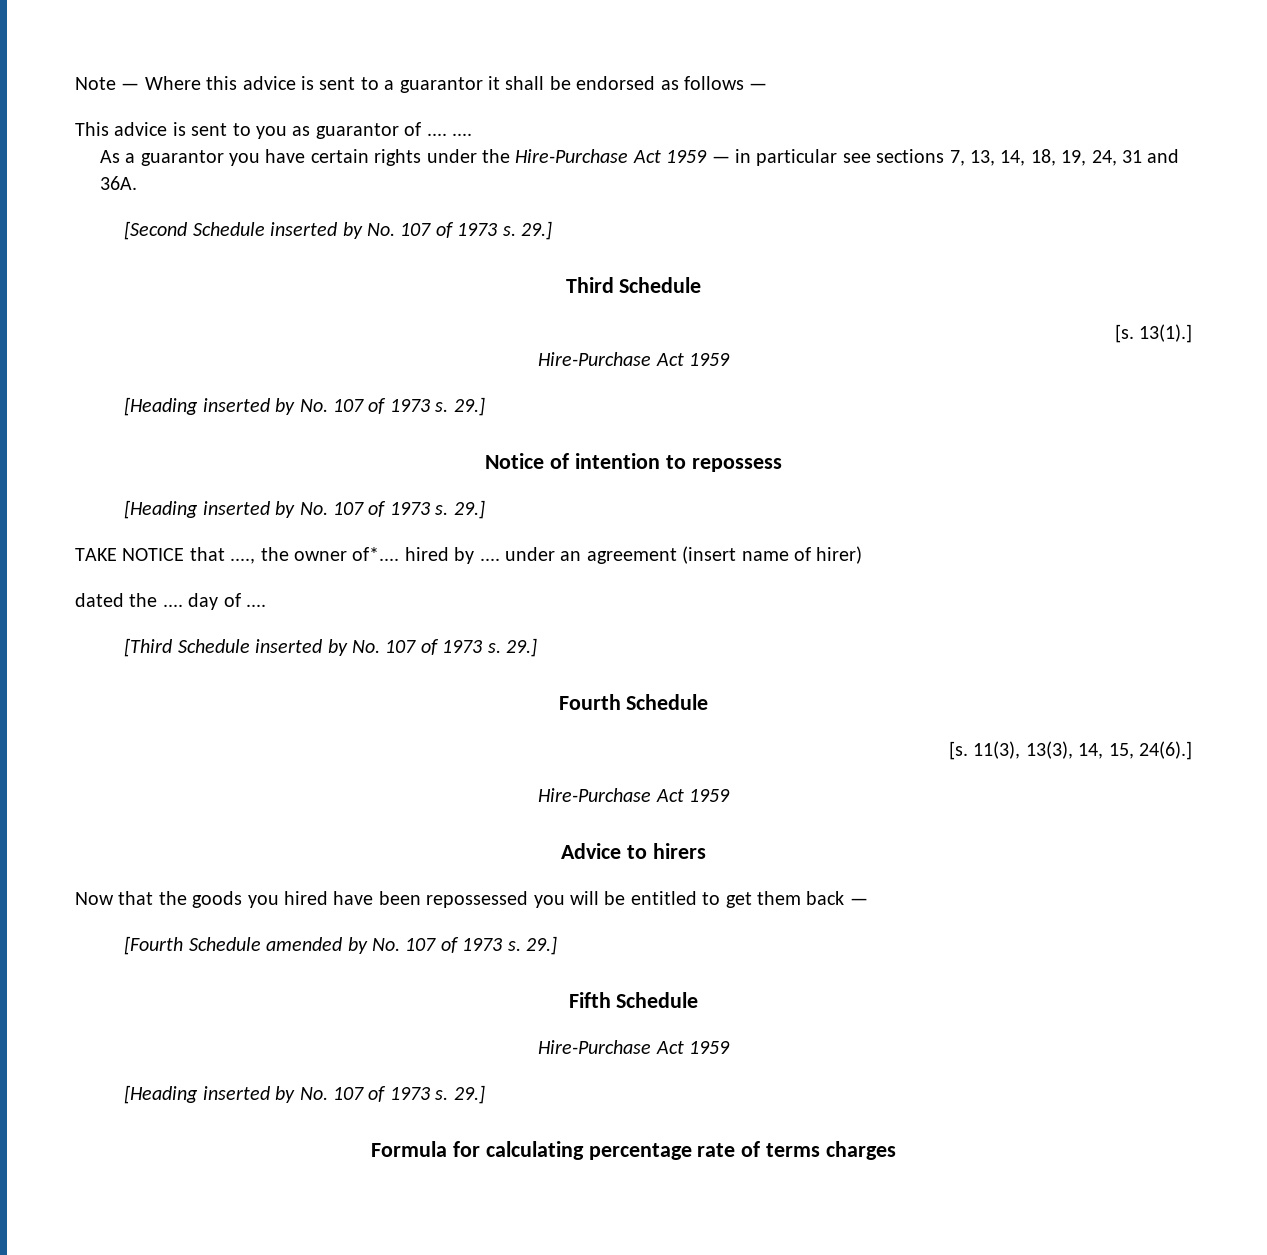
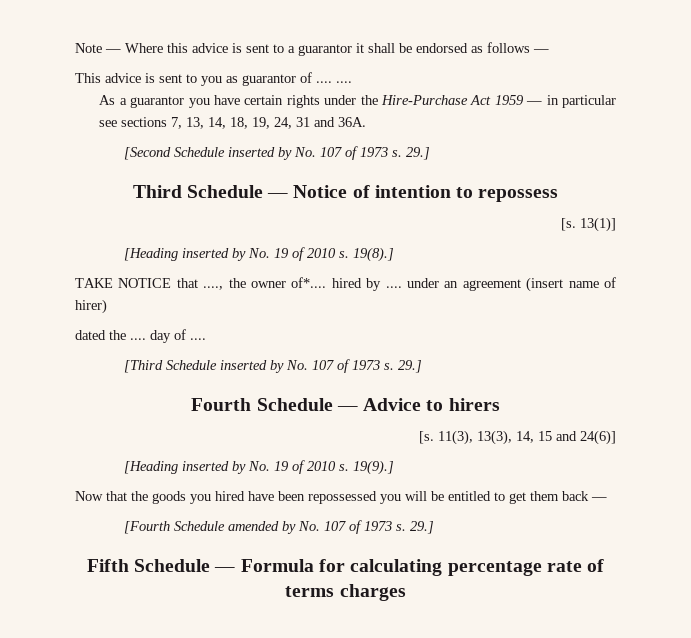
[1114,324,1192,343] [538,352,730,366] [124,397,485,416] // [s. 13(1).] // Hire-Purchase Act 1959 // [Heading inserted by No. 107 of 1973 s. 29.] // -> [267,193,289,198] —
[124,500,485,519] // [Heading inserted by No. 107 of 1973 s. 29.] -> [561,217,616,232] [123,247,394,262] // [s. 13(1)] // [Heading inserted by No. 19 of 2010 s. 19(8).]
(709, 702) none -> [336,398,500,411] — Advice to hirers
[1108,741,1192,760] [538,788,730,802] [561,843,706,859] 15, 24(6).] // Hire-Purchase Act 1959 // Advice to hirers -> [538,430,616,445] [123,460,394,475] 15 and 24(6)] // [Heading inserted by No. 19 of 2010 s. 19(9).]
[538,1040,730,1054] [124,1085,485,1104] // Hire-Purchase Act 1959 // [Heading inserted by No. 107 of 1973 s. 29.] // -> [214,567,236,572] —

